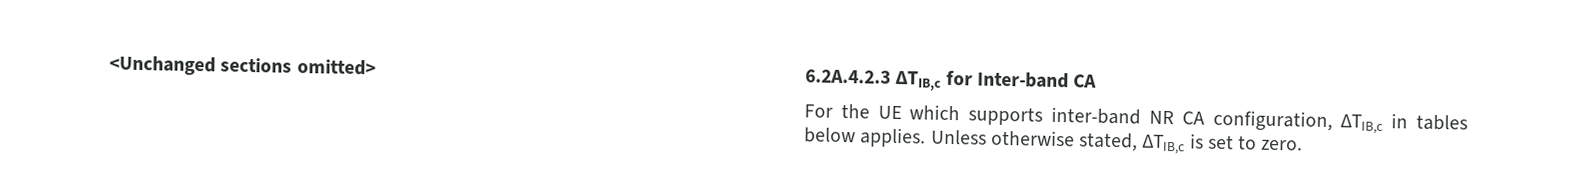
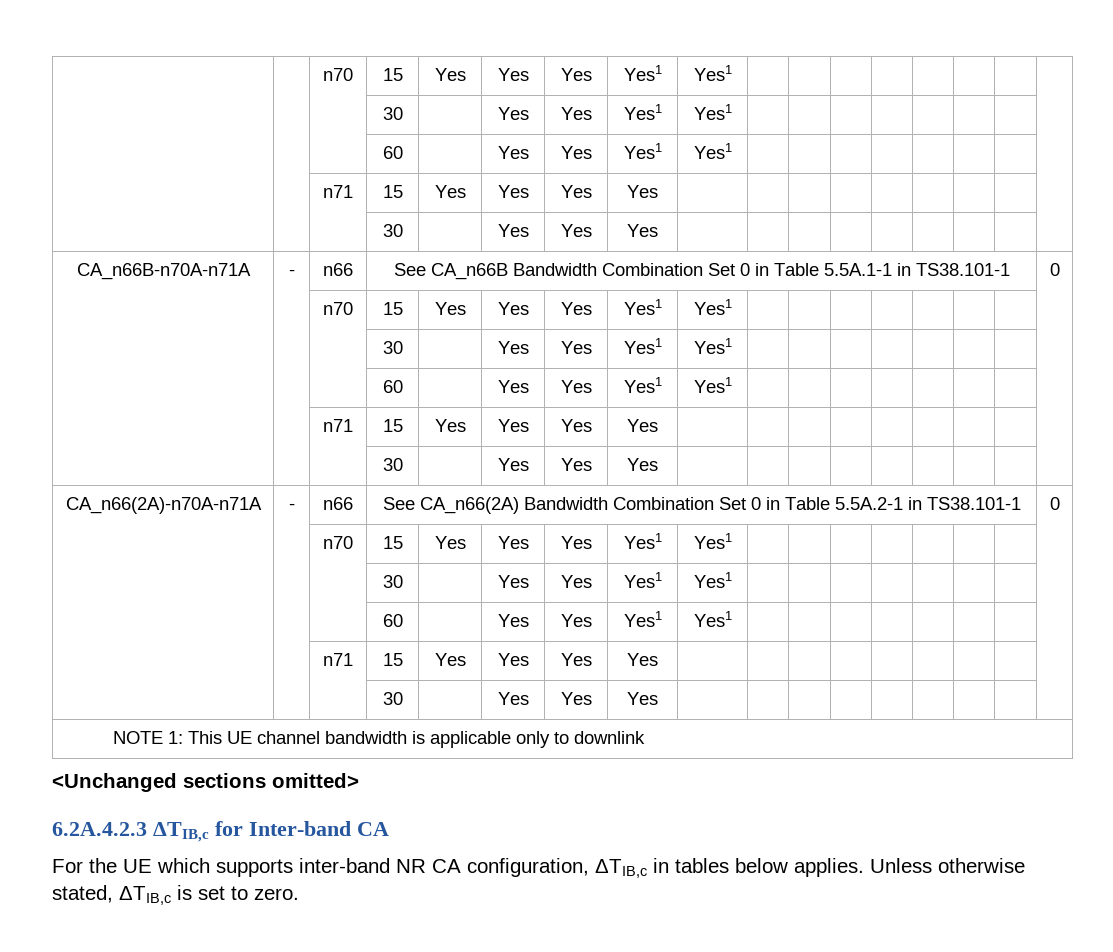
(109, 65) none -> [323,68,353,81] [382,68,403,81] [434,68,466,81] [497,68,529,81] [560,68,592,81] [623,65,662,81] [693,65,732,81] [382,107,403,120] [497,107,529,120] [560,107,592,120] [623,104,662,120] [693,104,732,120] [382,146,403,159] [497,146,529,159] [560,146,592,159] [623,143,662,159] [693,143,732,159] [323,185,353,198] [382,185,403,198] [434,185,466,198] [497,185,529,198] [560,185,592,198] [627,185,658,198] [382,224,403,237] [497,224,529,237] [560,224,592,237] [627,224,658,237] [76,263,251,280] [288,269,295,276] [323,263,353,276] [393,263,1010,280] [1049,263,1060,276] [323,302,353,315] [382,302,403,315] [434,302,466,315] [497,302,529,315] [560,302,592,315] [623,299,662,315] [693,299,732,315] [382,341,403,354] [497,341,529,354] [560,341,592,354] [623,338,662,354] [693,338,732,354] [382,380,403,393] [497,380,529,393] [560,380,592,393] [623,377,662,393] [693,377,732,393] [323,419,353,432] [382,419,403,432] [434,419,466,432] [497,419,529,432] [560,419,592,432] [627,419,658,432] [382,458,403,471] [497,458,529,471] [560,458,592,471] [627,458,658,471] [65,497,262,514] [288,503,295,510] [323,497,353,510] [382,497,1021,514] [1049,497,1060,510] [323,536,353,549] [382,536,403,549] [434,536,466,549] [497,536,529,549] [560,536,592,549] [623,533,662,549] [693,533,732,549] [382,575,403,588] [497,575,529,588] [560,575,592,588] [623,572,662,588] [693,572,732,588] [382,614,403,627] [497,614,529,627] [560,614,592,627] [623,611,662,627] [693,611,732,627] [323,653,353,666] [382,653,403,666] [434,653,466,666] [497,653,529,666] [560,653,592,666] [627,653,658,666] [382,692,403,705] [497,692,529,705] [560,692,592,705] [627,692,658,705] [112,731,645,748] | | n70 | 15 | Yes | Yes | Yes | Yes1 | Yes1 | | | | | | | | // | | | 30 | | Yes | Yes | Yes1 | Yes1 | | | | | | | | // | | | 60 | | Yes | Yes | Yes1 | Yes1 | | | | | | | | // | | n71 | 15 | Yes | Yes | Yes | Yes | | | | | | | | | // | | | 30 | | Yes | Yes | Yes | | | | | | | | | // CA_n66B-n70A-n71A | - | n66 | See CA_n66B Bandwidth Combination Set 0 in Table 5.5A.1-1 in TS38.101-1 | 0 // | | n70 | 15 | Yes | Yes | Yes | Yes1 | Yes1 | | | | | | | | // | | | 30 | | Yes | Yes | Yes1 | Yes1 | | | | | | | | // | | | 60 | | Yes | Yes | Yes1 | Yes1 | | | | | | | | // | | n71 | 15 | Yes | Yes | Yes | Yes | | | | | | | | | // | | | 30 | | Yes | Yes | Yes | | | | | | | | | // CA_n66(2A)-n70A-n71A | - | n66 | See CA_n66(2A) Bandwidth Combination Set 0 in Table 5.5A.2-1 in TS38.101-1 | 0 // | | n70 | 15 | Yes | Yes | Yes | Yes1 | Yes1 | | | | | | | | // | | | 30 | | Yes | Yes | Yes1 | Yes1 | | | | | | | | // | | | 60 | | Yes | Yes | Yes1 | Yes1 | | | | | | | | // | | n71 | 15 | Yes | Yes | Yes | Yes | | | | | | | | | // | | | 30 | | Yes | Yes | Yes | | | | | | | | | // NOTE 1: This UE channel bandwidth is applicable only to downlink //

